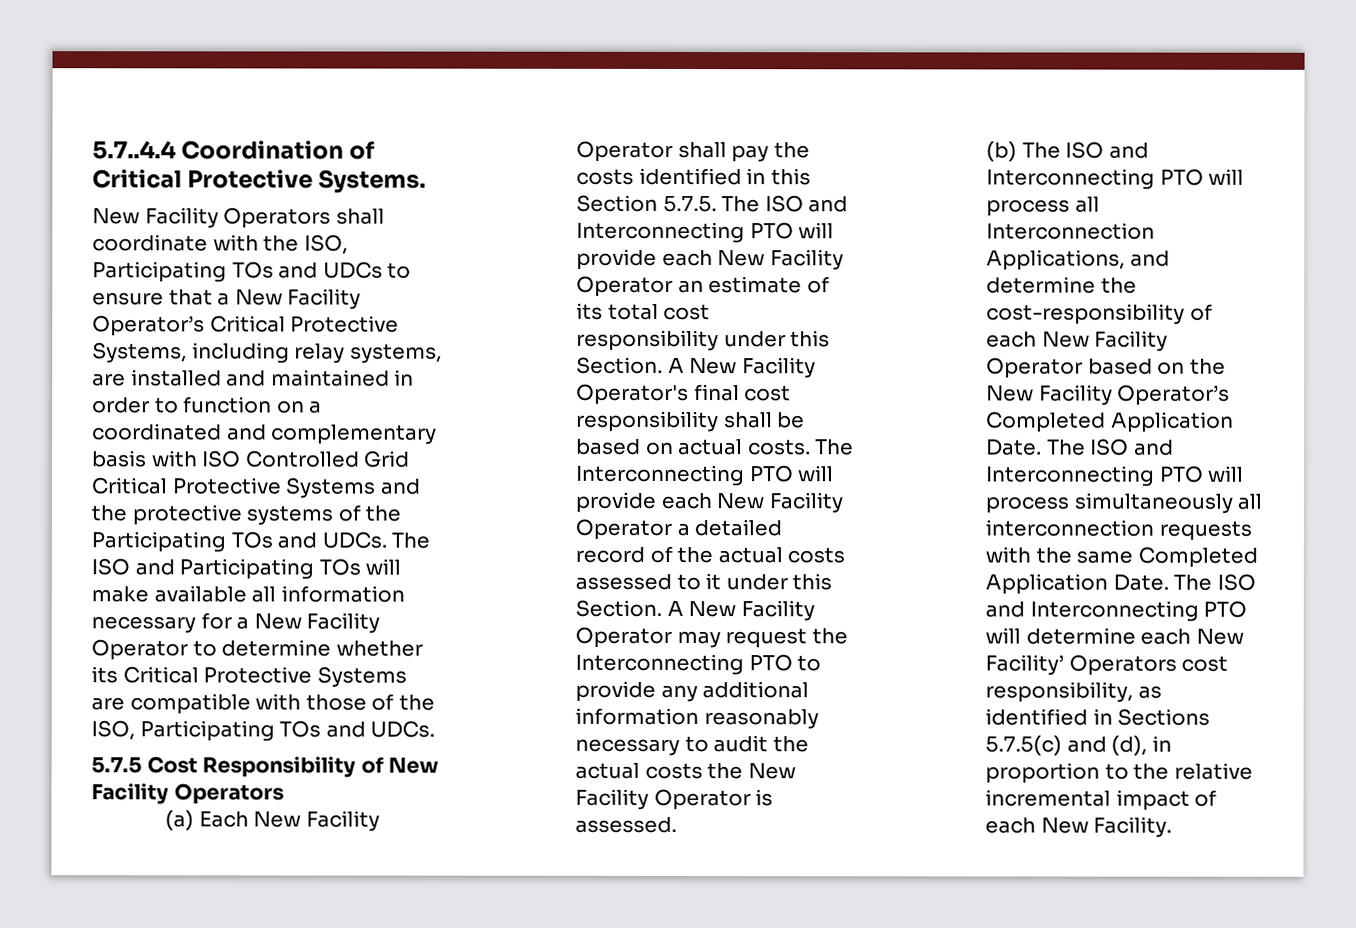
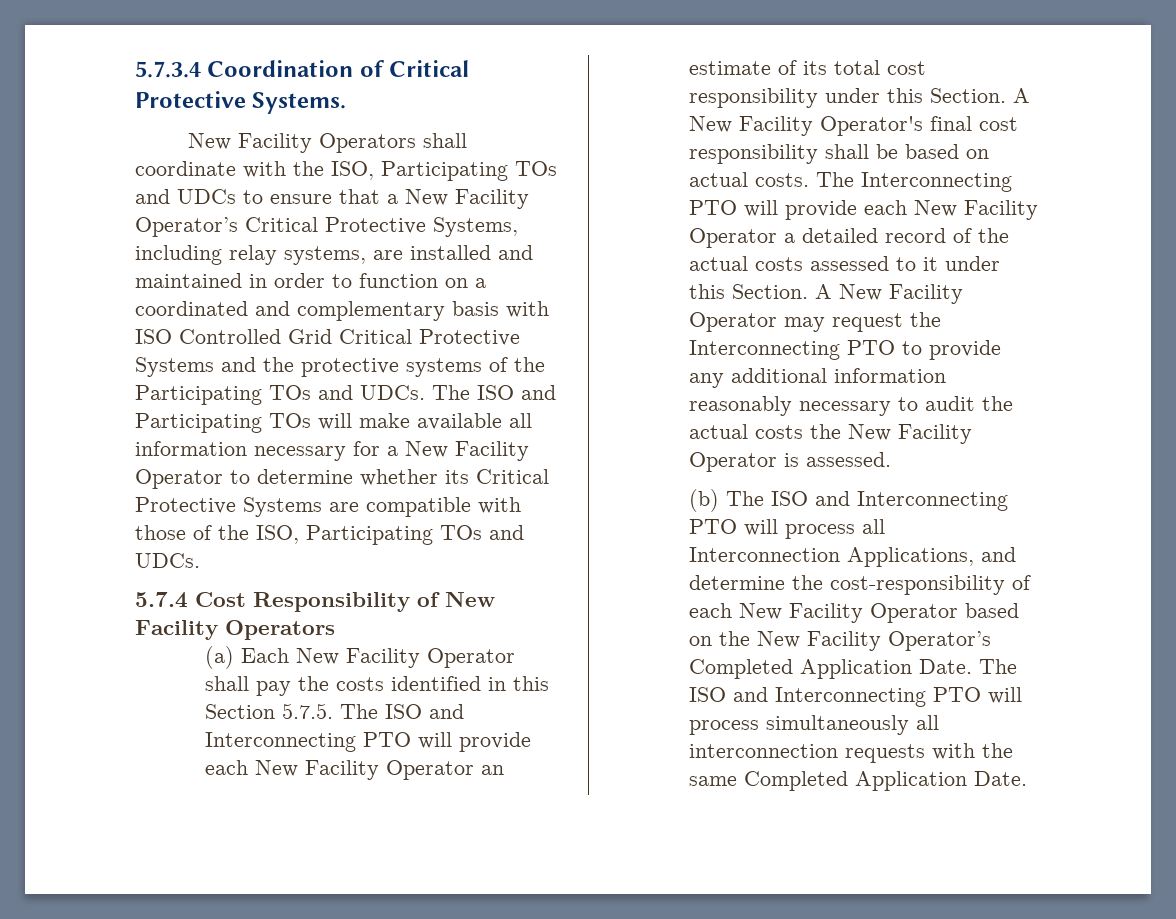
[92,140,176,160] 5.7..4.4 -> [135,61,201,78] 5.7.3.4
[91,757,142,774] 5.7.5 -> [135,592,188,608] 5.7.4
[1173,573,1256,591] [985,600,1248,622] [985,627,1244,645] [985,654,1229,676] [985,681,1162,703] [985,708,1211,726] [985,735,1172,756] [985,762,1253,784] [985,789,1218,811] [985,816,1173,838] The ISO and Interconnecting PTO will determine each New Facility’ Operators cost responsibility, as identified in Sections 5.7.5(c) and (d), in proportion to the relative incremental impact of each New Facility. -> (1027, 778) none

